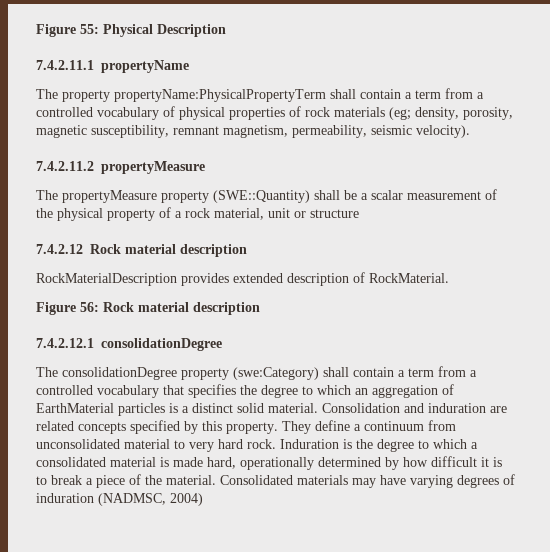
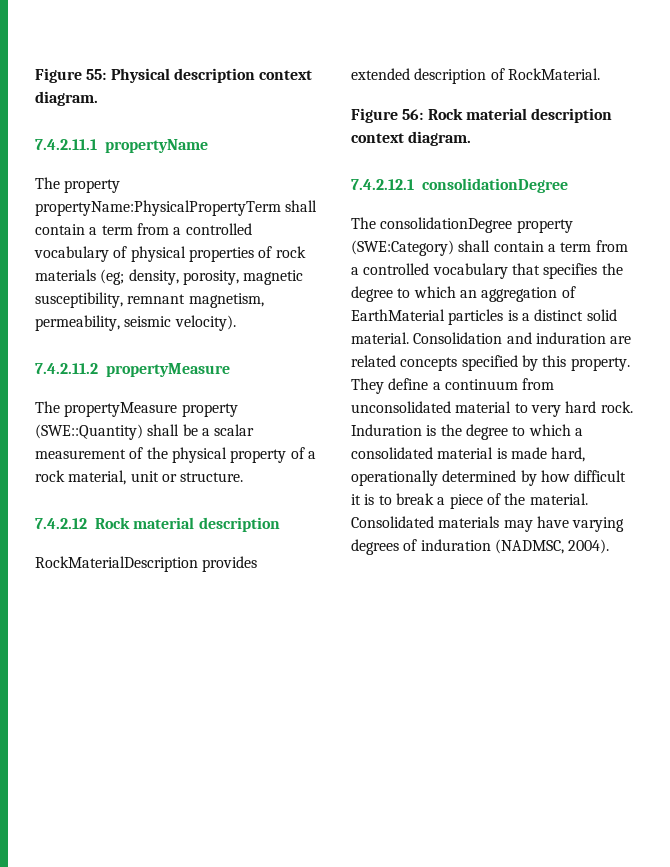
[157,24,226,37] Description -> [173,68,313,83] [35,91,98,106] description context diagram.
[310,209,359,218] structure -> [180,472,244,482] structure.
(260, 308) none -> [351,131,472,146] context diagram.
[233,367,319,380] (swe:Category) -> [351,240,454,256] (SWE:Category)
[170,493,203,506] 2004) -> [568,539,610,554] 2004).

